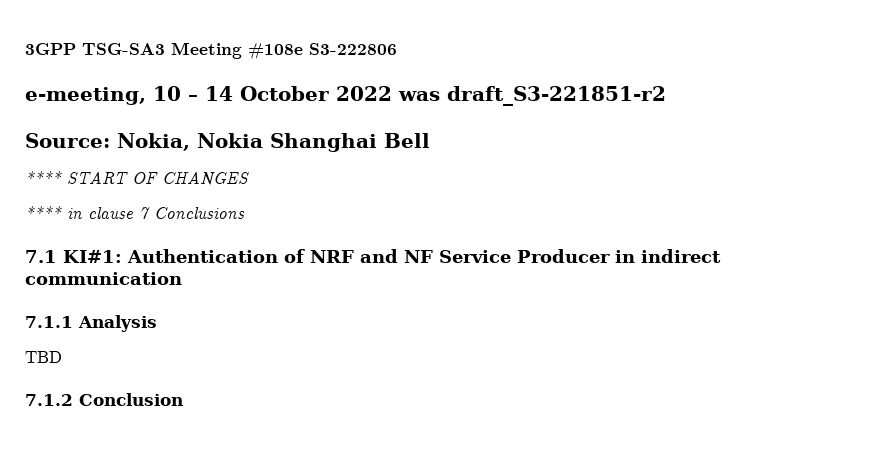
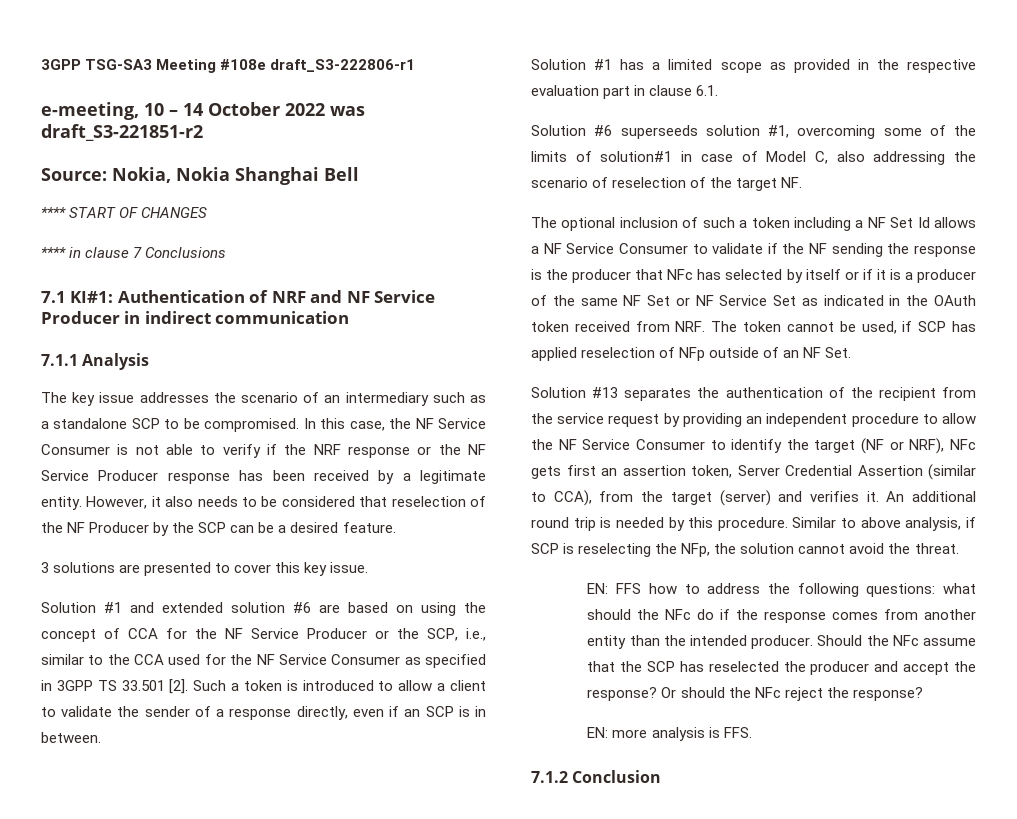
[309,43,397,55] S3-222806 -> [270,59,416,72] draft_S3-222806-r1
[25,351,62,363] TBD -> [41,392,486,406] [41,418,486,432] [41,444,486,458] [41,470,486,484] [41,496,486,510] [41,522,396,536] [41,562,369,576] [41,602,486,616] [41,628,486,642] [41,654,487,668] [41,679,487,694] [41,706,486,720] [41,732,101,743] [531,59,976,73] [531,85,719,99] [531,125,976,139] [531,151,976,165] [531,177,803,191] [531,217,977,231] [531,243,976,257] [531,269,976,283] [531,295,976,306] [531,321,976,334] [531,347,852,361] [531,387,976,401] [531,413,976,427] [531,438,976,454] [531,464,976,480] [531,490,976,506] [531,517,976,531] [531,543,959,557] [587,583,976,597] [587,609,976,623] [587,635,976,649] [587,661,976,675] [587,687,923,701] [587,727,752,741] The key issue addresses the scenario of an intermediary such as a standalone SCP to be compromised. In this case, the NF Service Consumer is not able to verify if the NRF response or the NF Service Producer response has been received by a legitimate entity. However, it also needs to be considered that reselection of the NF Producer by the SCP can be a desired feature. // 3 solutions are presented to cover this key issue. // Solution #1 and extended solution #6 are based on using the concept of CCA for the NF Service Producer or the SCP, i.e., similar to the CCA used for the NF Service Consumer as specified in 3GPP TS 33.501 [2]. Such a token is introduced to allow a client to validate the sender of a response directly, even if an SCP is in between. // Solution #1 has a limited scope as provided in the respective evaluation part in clause 6.1. // Solution #6 superseeds solution #1, overcoming some of the limits of solution#1 in case of Model C, also addressing the scenario of reselection of the target NF. // The optional inclusion of such a token including a NF Set Id allows a NF Service Consumer to validate if the NF sending the response is the producer that NFc has selected by itself or if it is a producer of the same NF Set or NF Service Set as indicated in the OAuth token received from NRF. The token cannot be used, if SCP has applied reselection of NFp outside of an NF Set. // Solution #13 separates the authentication of the recipient from the service request by providing an independent procedure to allow the NF Service Consumer to identify the target (NF or NRF), NFc gets first an assertion token, Server Credential Assertion (similar to CCA), from the target (server) and verifies it. An additional round trip is needed by this procedure. Similar to above analysis, if SCP is reselecting the NFp, the solution cannot avoid the threat. // EN: FFS how to address the following questions: what should the NFc do if the response comes from another entity than the intended producer. Should the NFc assume that the SCP has reselected the producer and accept the response? Or should the NFc reject the response? // EN: more analysis is FFS.

